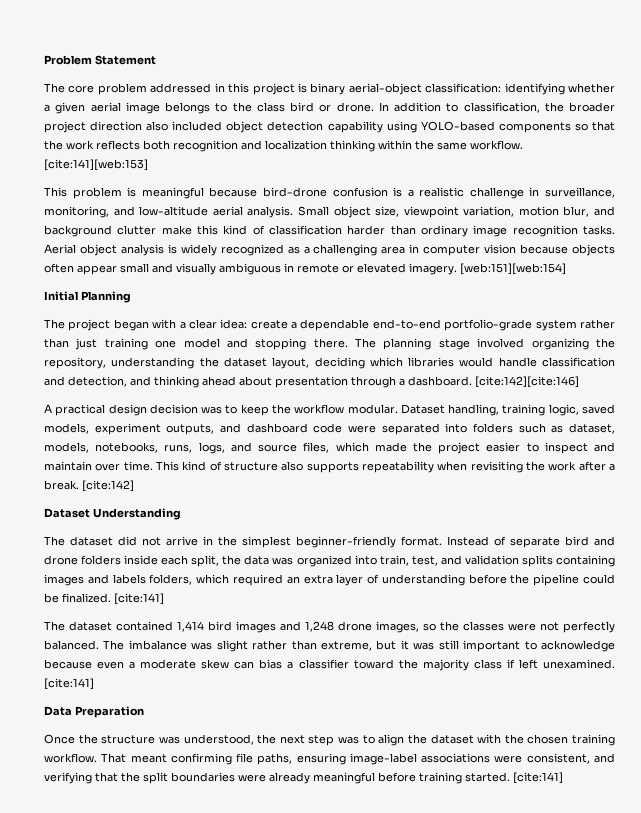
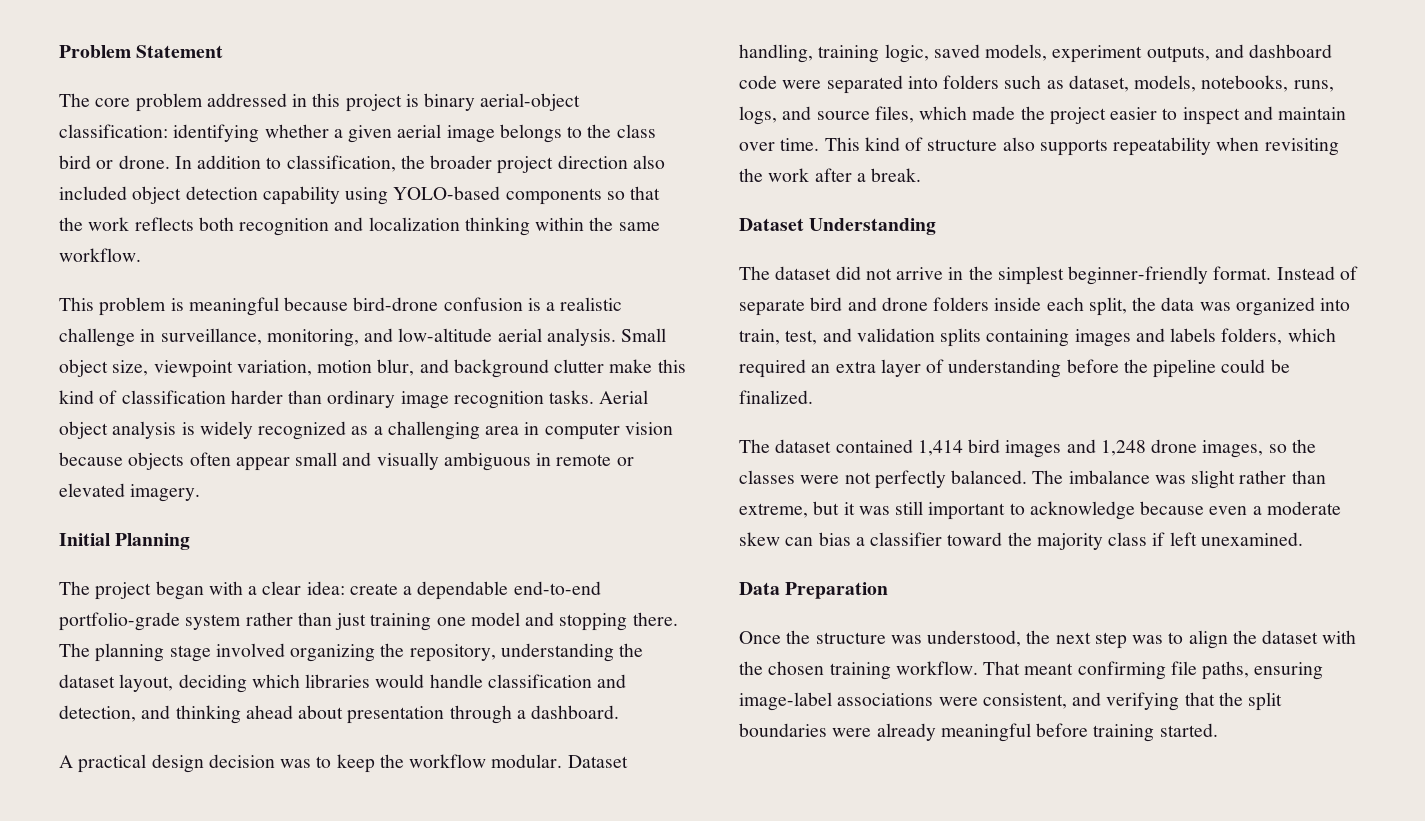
[44,159,148,171] [cite:141][web:153] -> (141, 255) none
[460,263,566,275] [web:151][web:154] -> (201, 493) none
[475,376,579,388] [cite:142][cite:146] -> (620, 712) none
[82,480,134,492] [cite:142] -> (922, 175) none
[114,593,164,605] [cite:141] -> (813, 397) none
[44,678,94,690] [cite:141] -> (1303, 539) none
[513,772,563,784] [cite:141] -> (1218, 730) none

